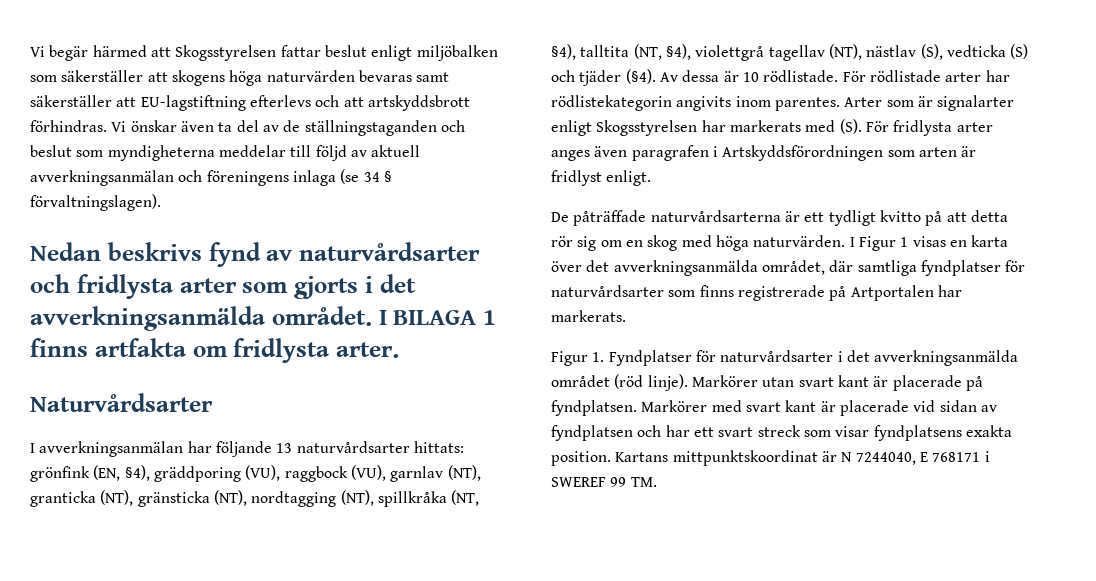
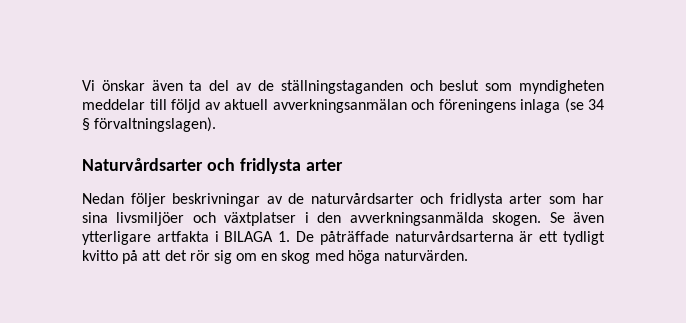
[30,45,498,61] [30,70,450,86] [30,95,470,111] [30,120,127,132] Vi begär härmed att Skogsstyrelsen fattar beslut enligt miljöbalken som säkerställer att skogens höga naturvärden bevaras samt säkerställer att EU-lagstiftning efterlevs och att artskyddsbrott förhindras. Vi -> [82,80,95,91] Vi
[107,145,215,161] myndigheterna -> [519,80,604,94] myndigheten
[30,242,293,267] Nedan beskrivs fynd av -> [82,158,343,174] [82,193,304,207] Naturvårdsarter och fridlysta arter // Nedan följer beskrivningar av de
[294,274,416,299] [30,306,496,331] [30,338,399,363] [30,393,213,412] [30,441,464,457] [30,465,481,482] [30,490,480,507] [551,44,1029,61] [551,69,1010,86] [551,95,1015,111] [551,119,993,136] [551,145,977,161] [551,170,652,186] gjorts i det avverkningsanmälda området. I BILAGA 1 finns artfakta om fridlysta arter. // Naturvårdsarter // I avverkningsanmälan har följande 13 naturvårdsarter hittats: grönfink (EN, §4), gräddporing (VU), raggbock (VU), garnlav (NT), granticka (NT), gränsticka (NT), nordtagging (NT), spillkråka (NT, §4), talltita (NT, §4), violettgrå tagellav (NT), nästlav (S), vedticka (S) och tjäder (§4). Av dessa är 10 rödlistade. För rödlistade arter har rödlistekategorin angivits inom parentes. Arter som är signalarter enligt Skogsstyrelsen har markerats med (S). För fridlysta arter anges även paragrafen i Artskyddsförordningen som arten är fridlyst enligt. // -> [582,193,604,204] [82,212,604,226] [82,231,291,245] har sina livsmiljöer och växtplatser i den avverkningsanmälda skogen. Se även ytterligare artfakta i BILAGA 1.
[970,210,1008,222] detta -> [164,250,187,261] det
[849,235,1009,251] [551,260,1026,276] [551,285,962,301] [551,310,626,322] [551,350,1019,366] [551,374,983,391] [551,400,997,416] [551,425,1012,441] [551,450,990,466] [551,477,657,487] I Figur 1 visas en karta över det avverkningsanmälda området, där samtliga fyndplatser för naturvårdsarter som finns registrerade på Artportalen har markerats. // Figur 1. Fyndplatser för naturvårdsarter i det avverkningsanmälda området (röd linje). Markörer utan svart kant är placerade på fyndplatsen. Markörer med svart kant är placerade vid sidan av fyndplatsen och har ett svart streck som visar fyndplatsens exakta position. Kartans mittpunktskoordinat är N 7244040, E 768171 i SWEREF 99 TM. -> (469, 255) none

